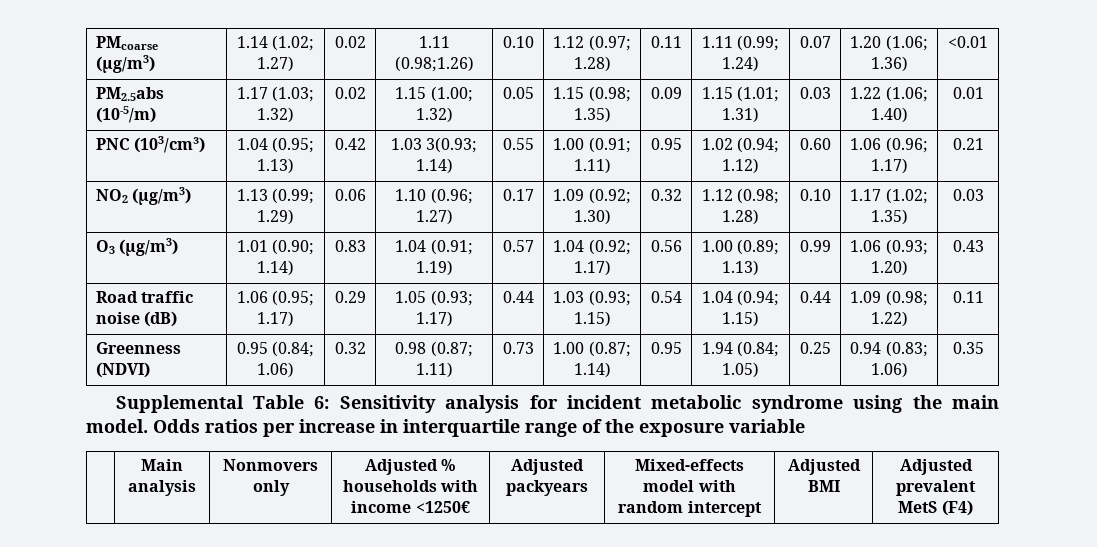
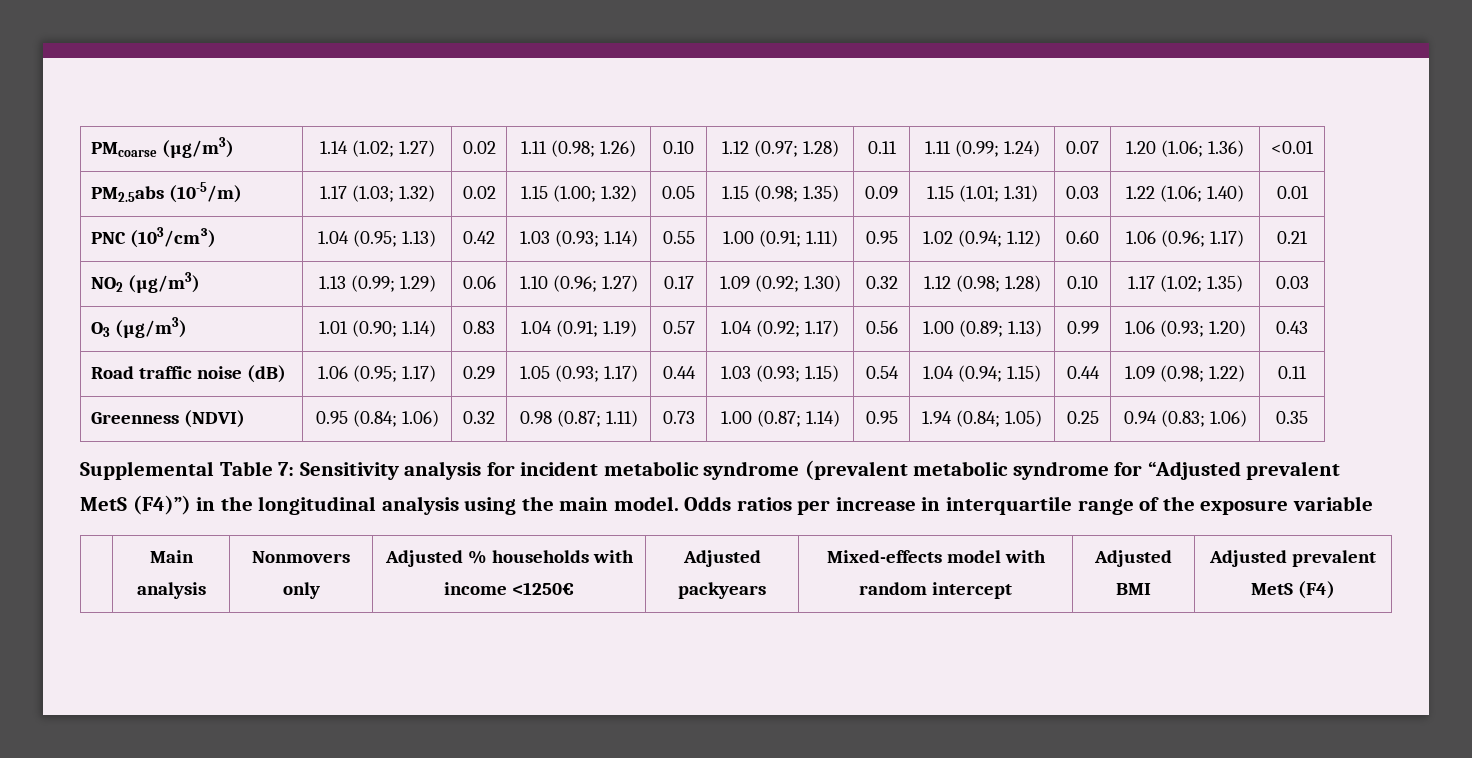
[394,56,474,72] (0.98;1.26) -> [551,140,636,157] (0.98; 1.26)
[426,137,478,153] 3(0.93; -> [554,230,599,247] (0.93;
[314,396,330,409] 6: -> [278,462,295,476] 7:
(843, 404) none -> [804,460,1341,480] [80,495,459,515] (prevalent metabolic syndrome for “Adjusted prevalent MetS (F4)”) in the longitudinal analysis

